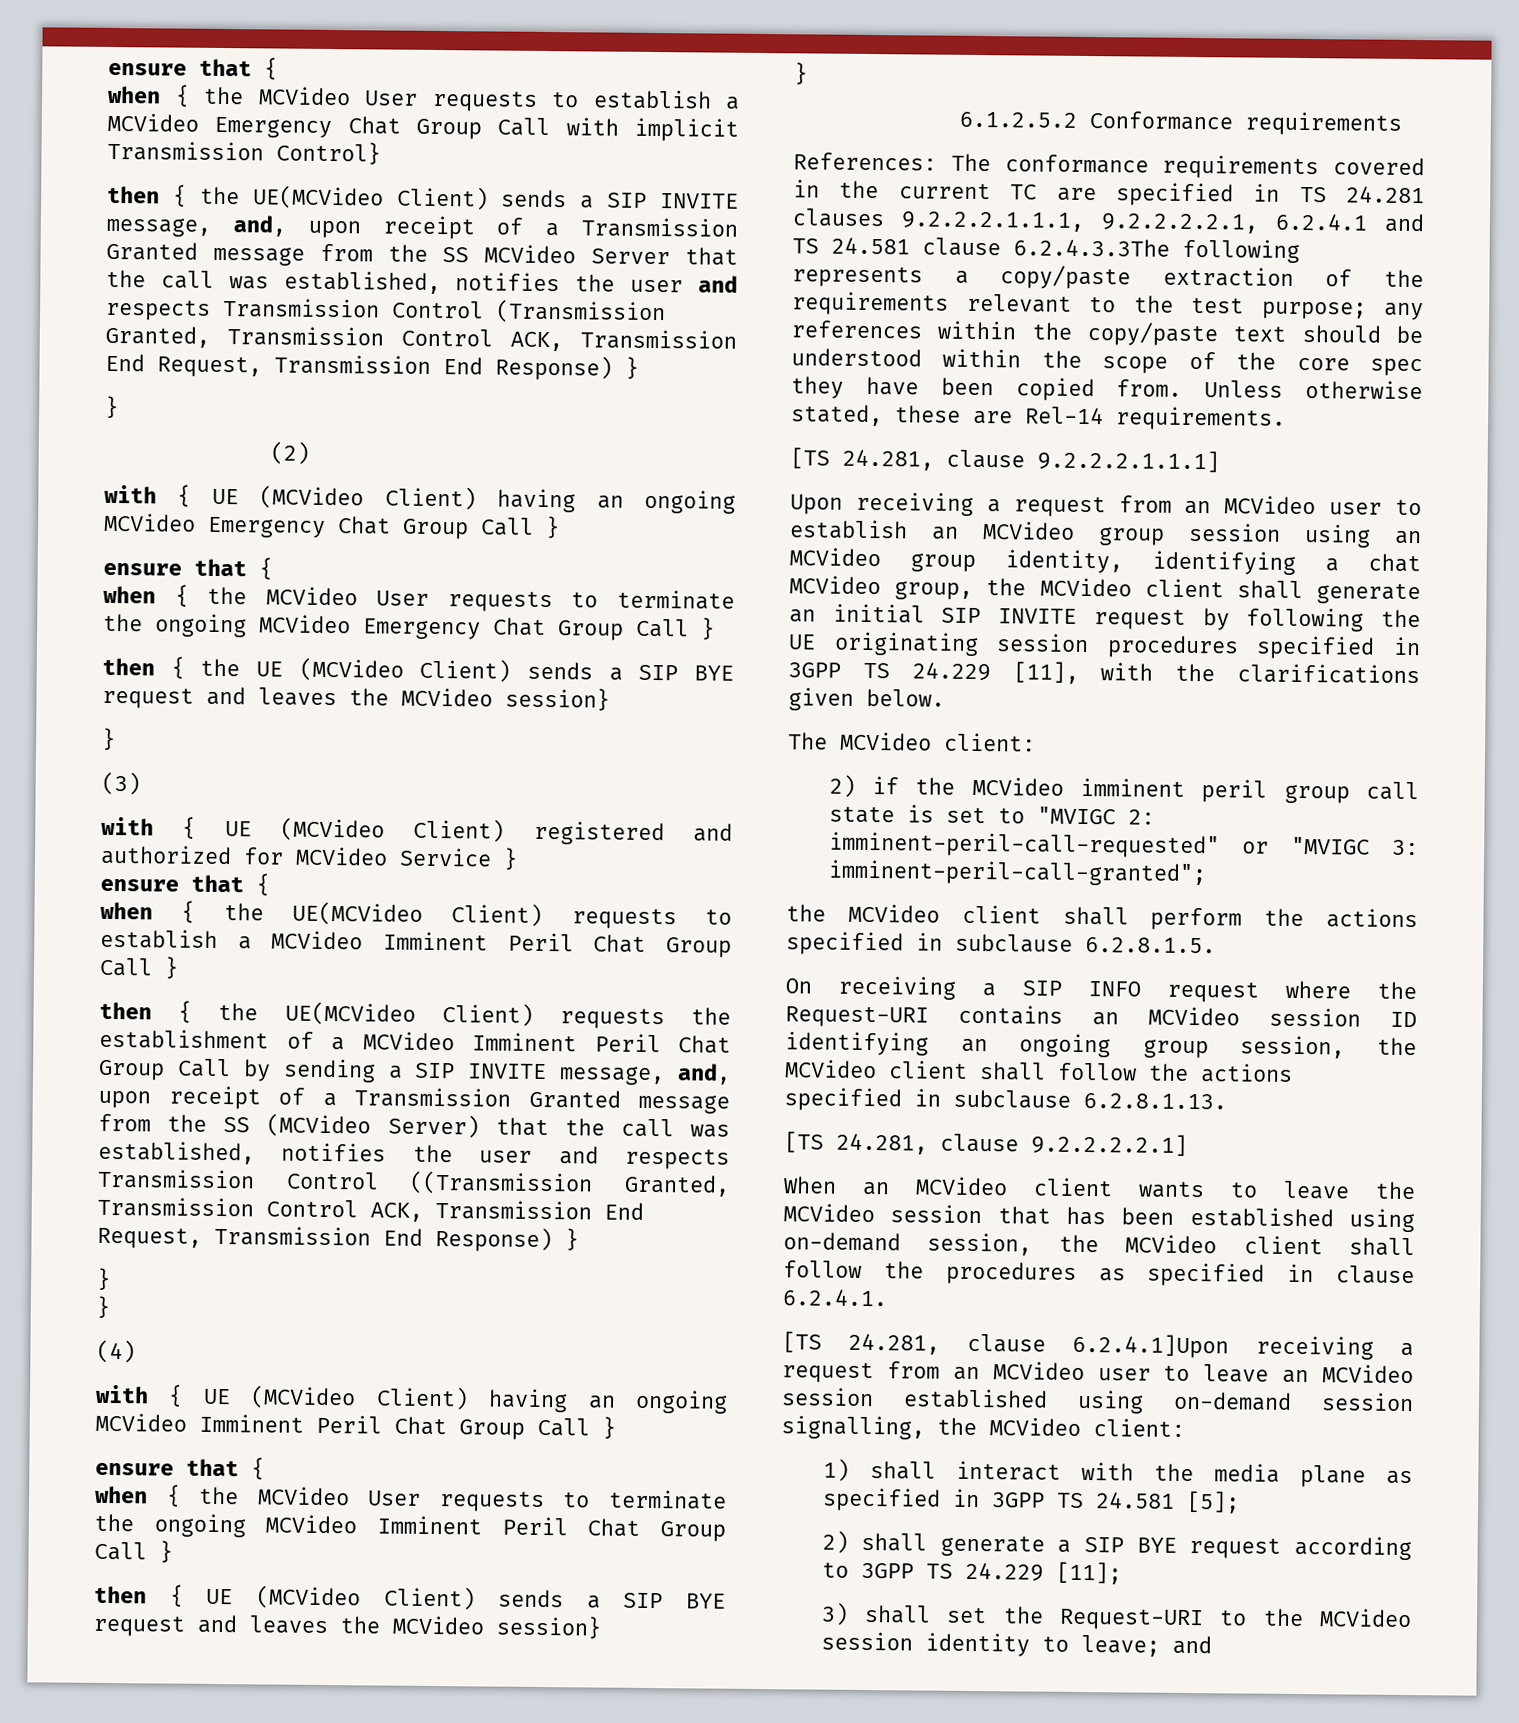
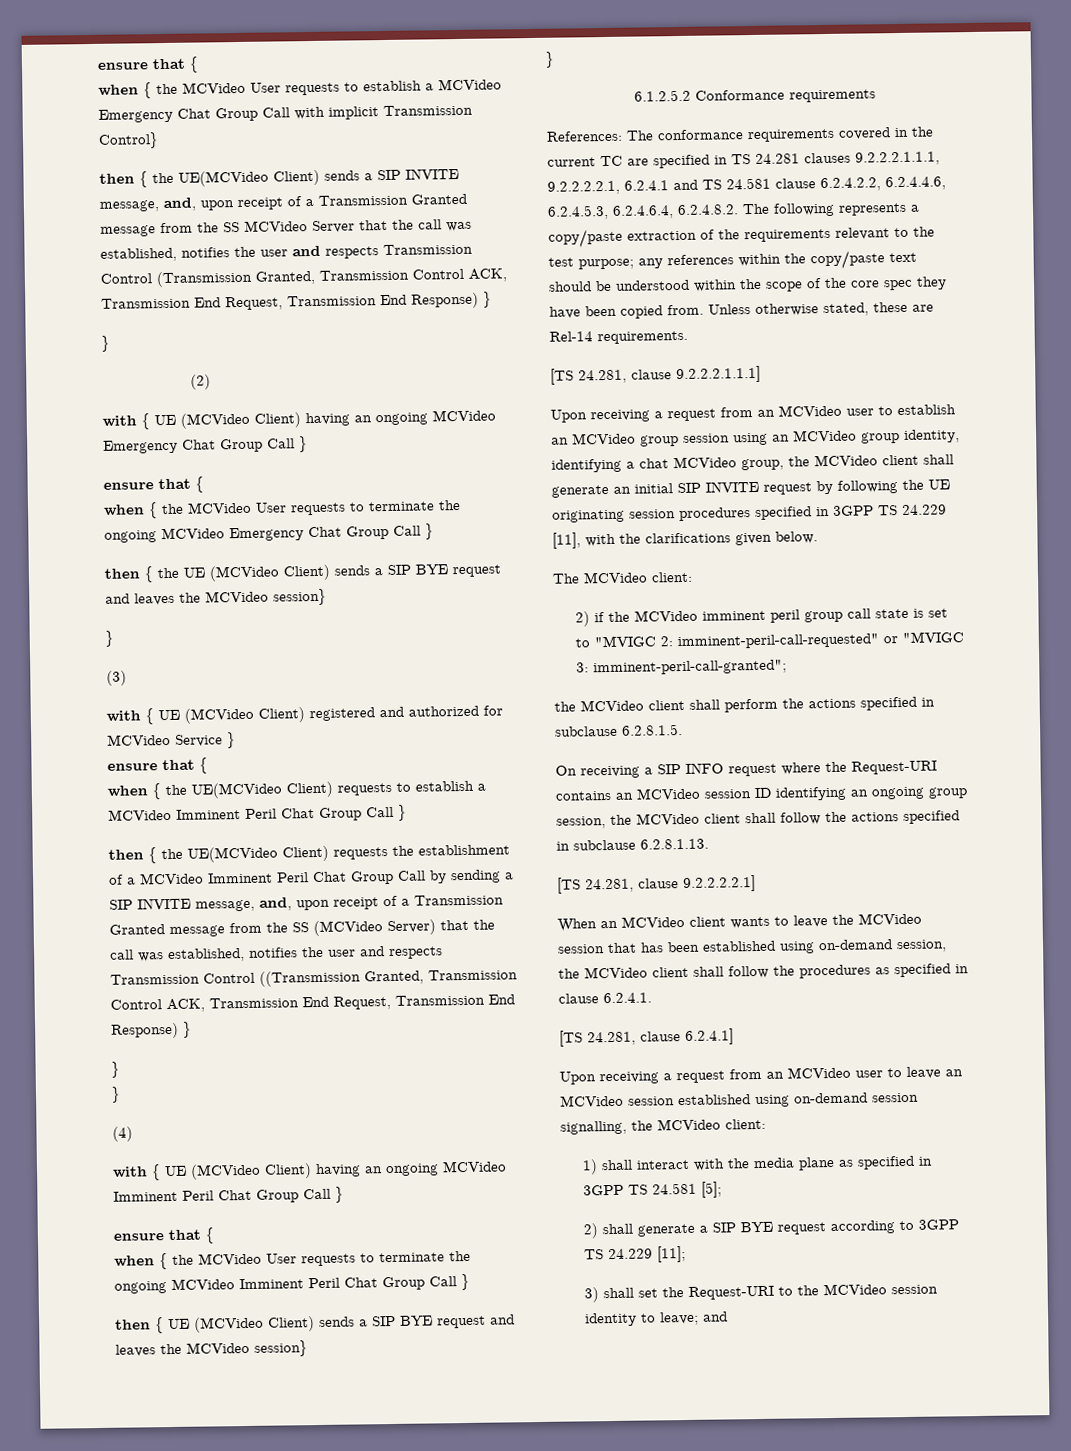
[1013,238,1170,257] 6.2.4.3.3The -> [820,176,946,192] [547,203,770,220] 6.2.4.2.2, 6.2.4.4.6, 6.2.4.5.3, 6.2.4.6.4, 6.2.4.8.2. The
[1072,1333,1230,1359] 6.2.4.1]Upon -> [685,1028,734,1045] [559,1071,596,1085] 6.2.4.1] // Upon

